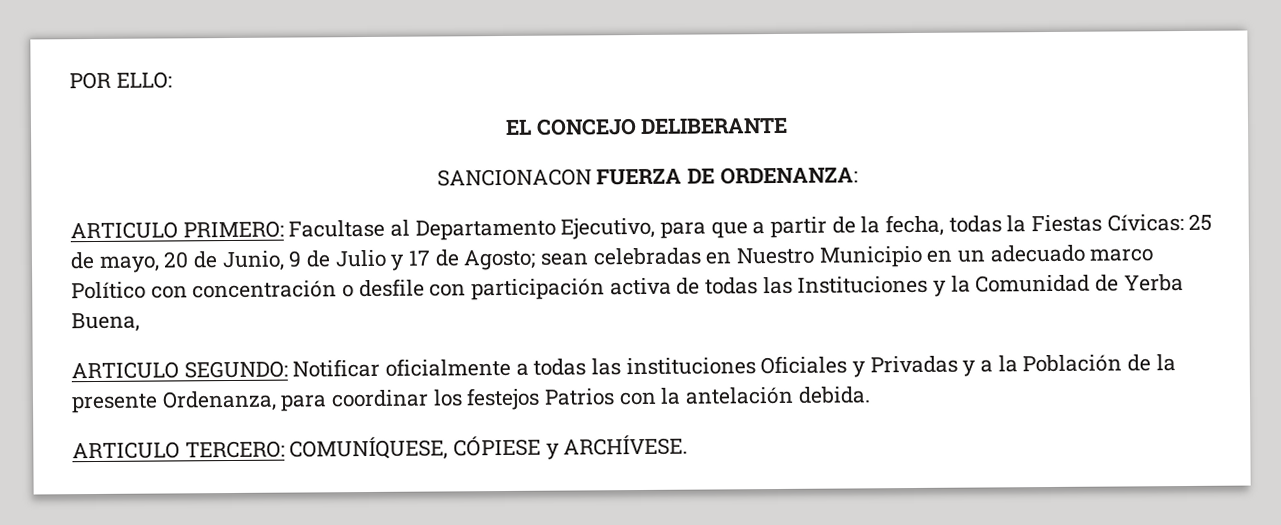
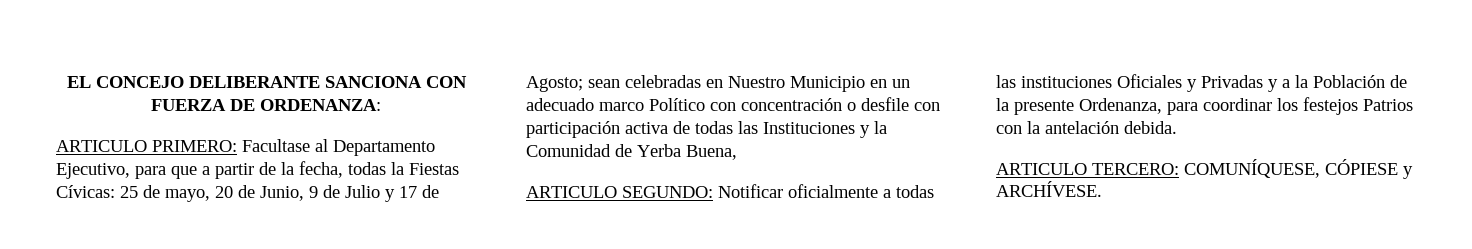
[69,71,172,90] POR ELLO: // -> (66, 82) none
[436,168,592,187] // SANCIONACON -> [324,76,467,88] SANCIONA CON

